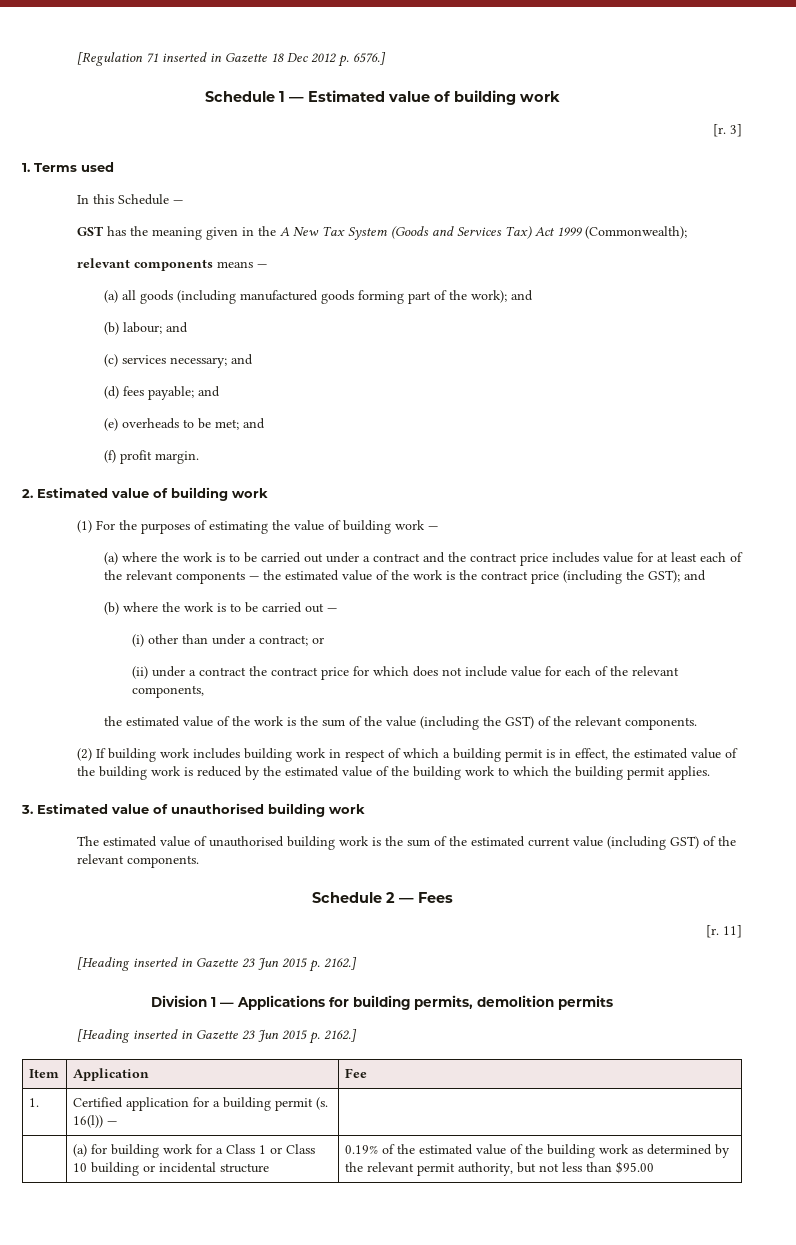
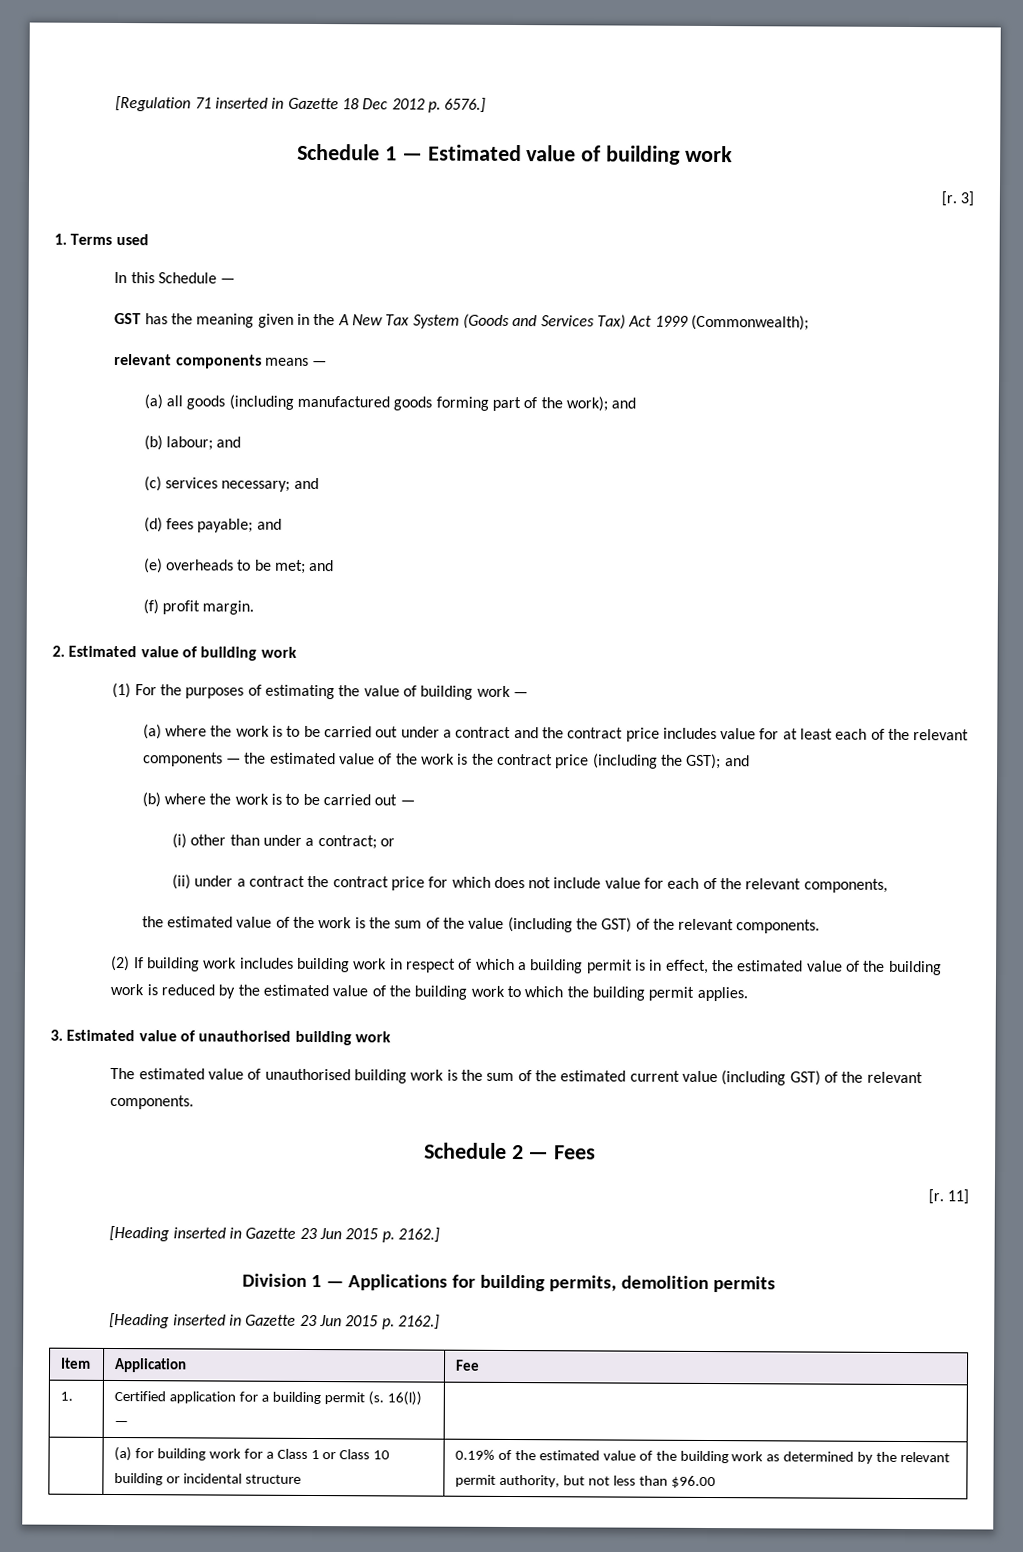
[615,1161,654,1174] $95.00 -> [670,1475,716,1489] $96.00

